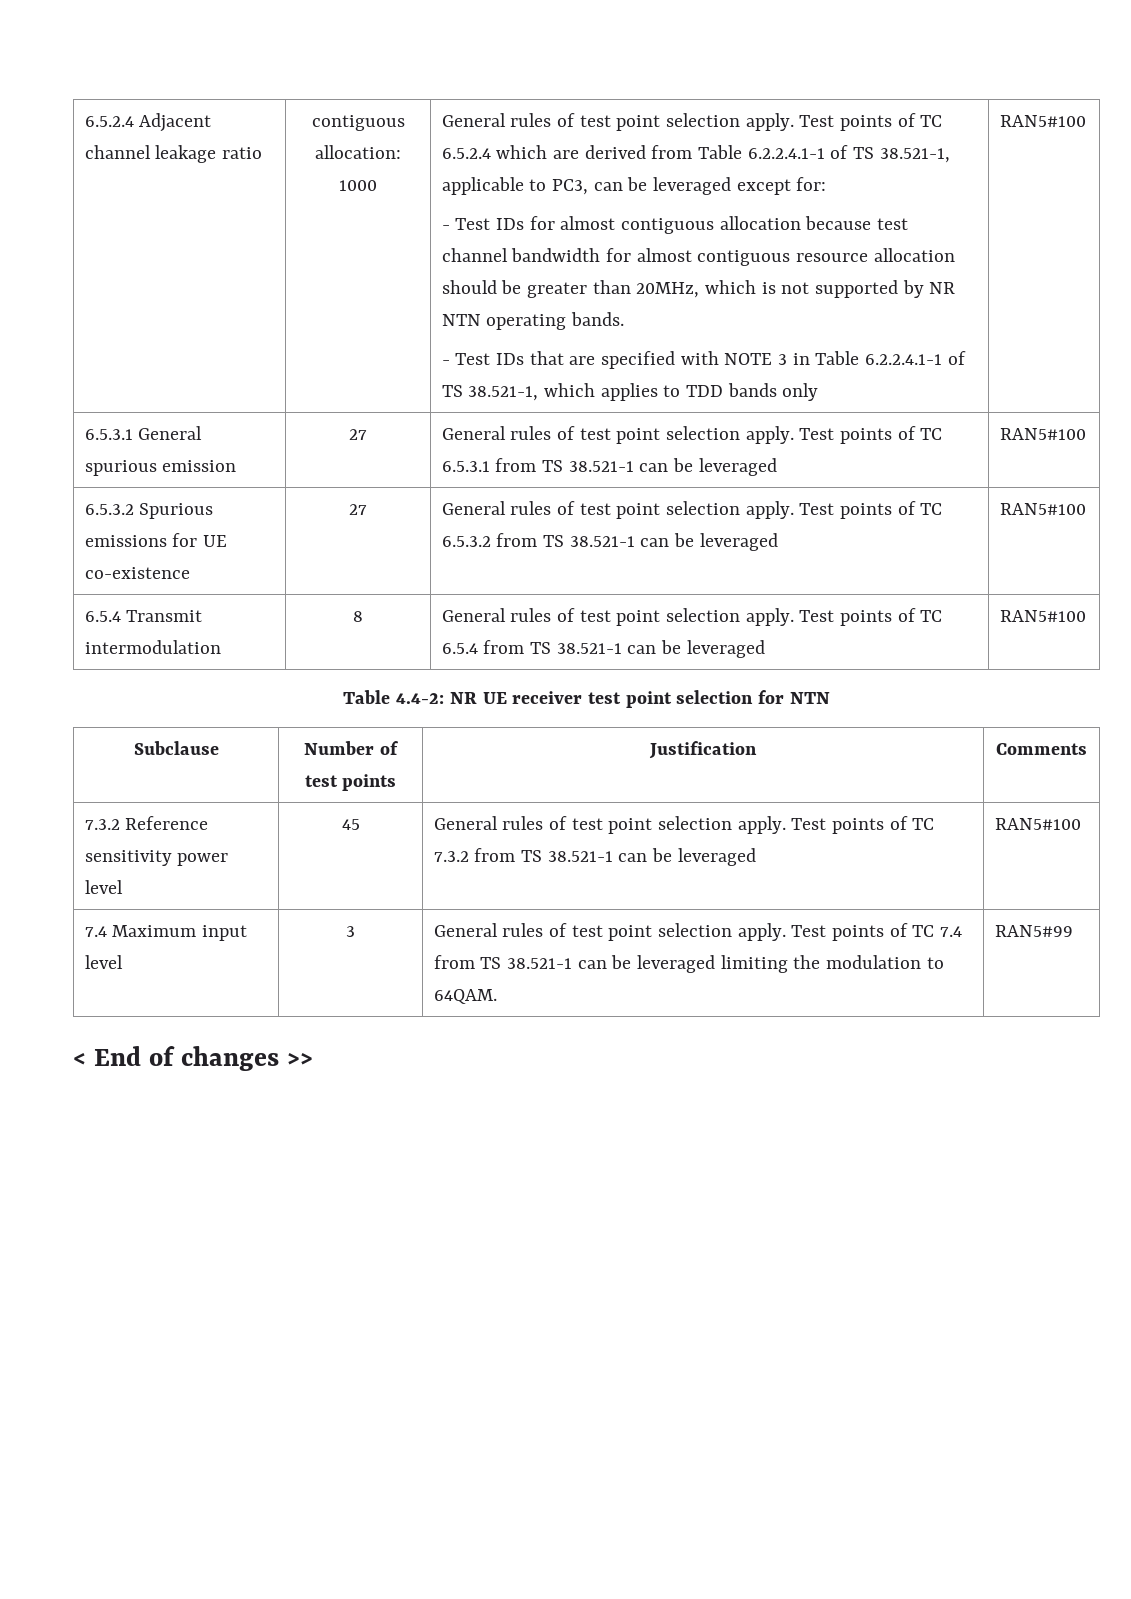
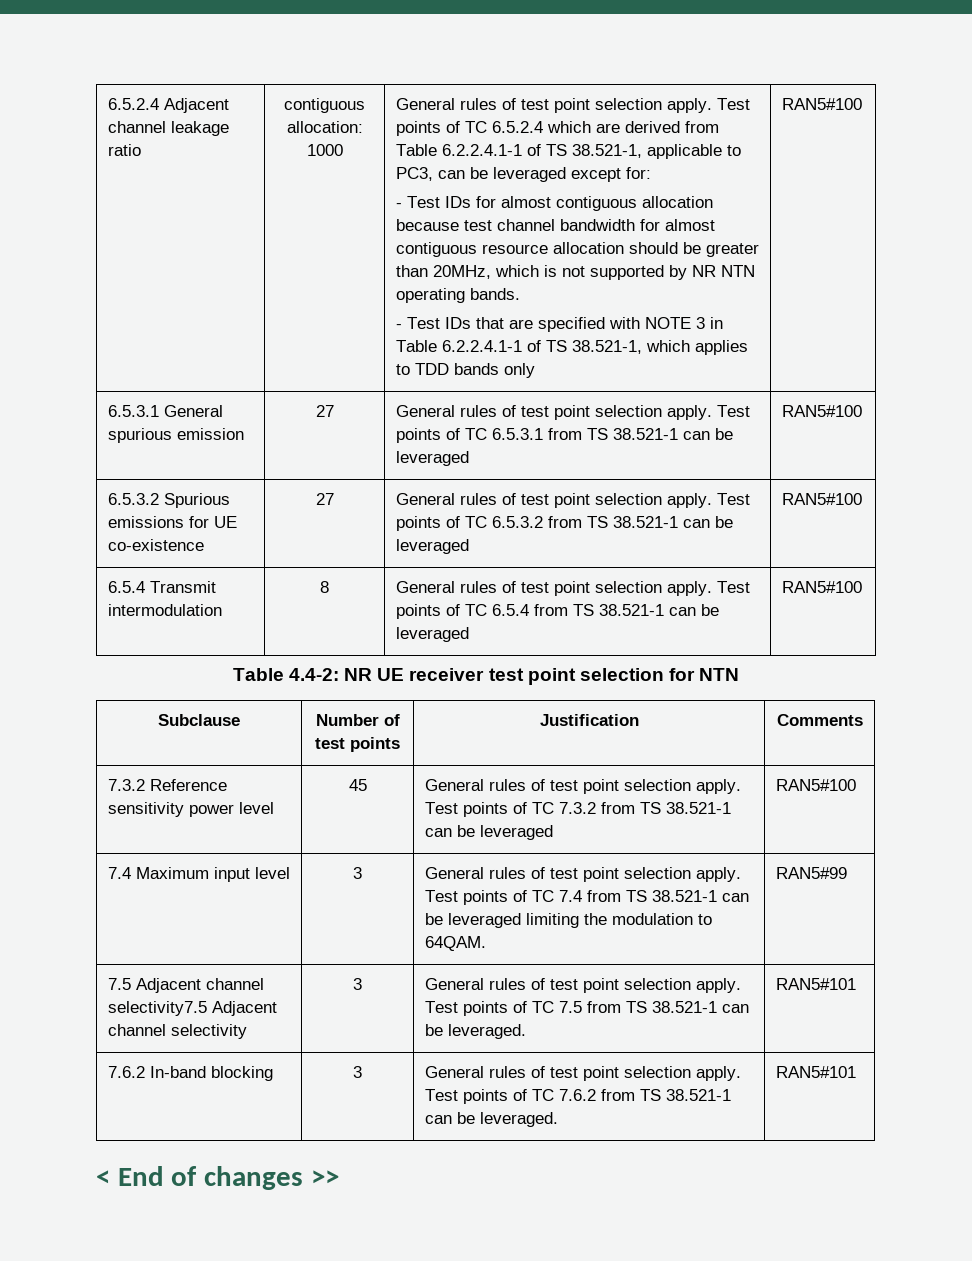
(1073, 931) none -> [107,978,264,993] [107,1001,277,1016] [107,1024,247,1039] [353,978,362,990] [424,978,741,993] [424,1001,749,1016] [424,1024,526,1039] [775,978,856,990] [107,1066,273,1081] [353,1066,362,1078] [424,1066,741,1081] [424,1089,731,1104] [424,1112,558,1127] [775,1066,856,1078] // 7.5 Adjacent channel selectivity7.5 Adjacent channel selectivity | 3 | General rules of test point selection apply. Test points of TC 7.5 from TS 38.521-1 can be leveraged. | RAN5#101 // 7.6.2 In-band blocking | 3 | General rules of test point selection apply. Test points of TC 7.6.2 from TS 38.521-1 can be leveraged. | RAN5#101

